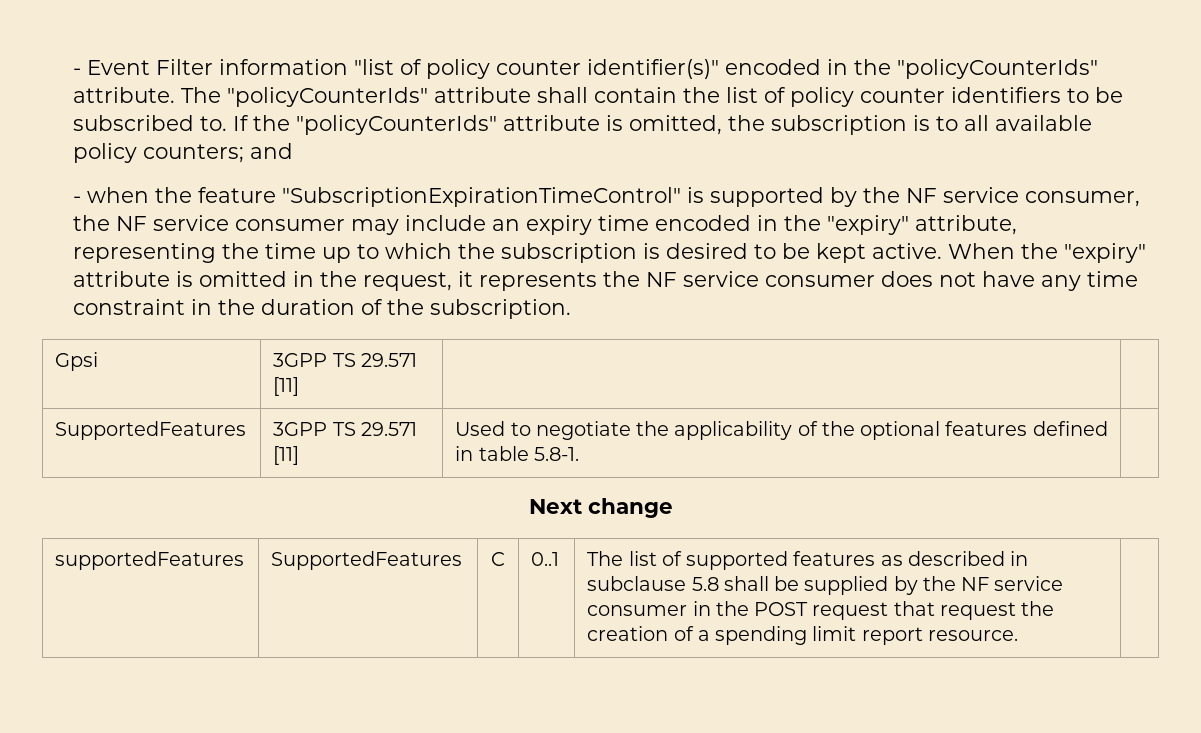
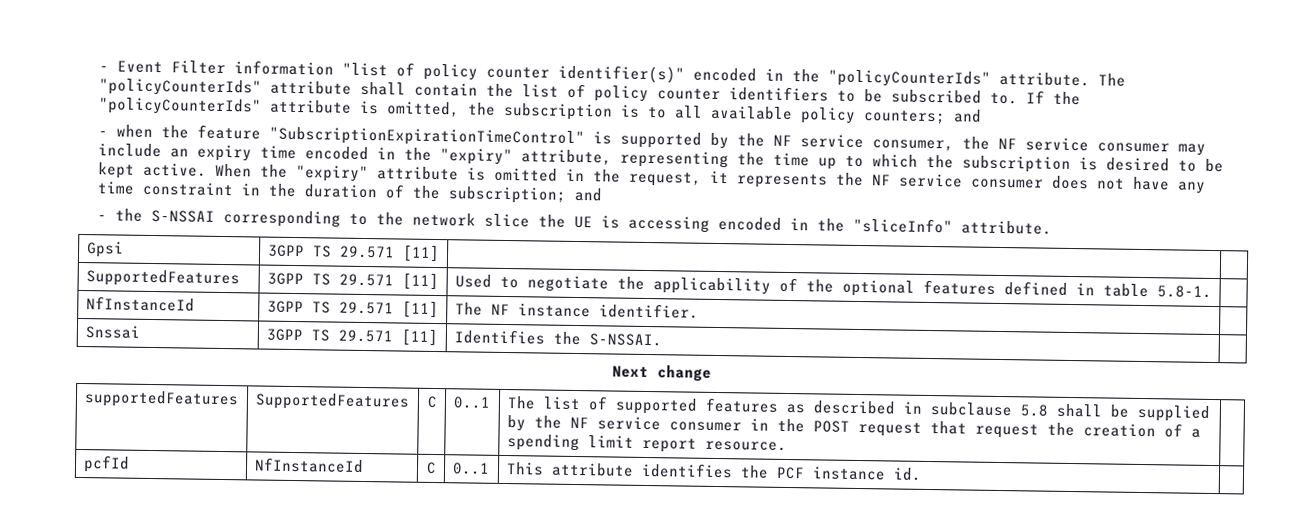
[429,299,571,319] subscription. -> [448,186,603,204] [97,208,1053,235] subscription; and // - the S-NSSAI corresponding to the network slice the UE is accessing encoded in the "sliceInfo" attribute.
(579, 454) none -> [85,296,195,312] [266,300,439,319] [454,302,699,319] [84,325,140,339] [265,328,438,347] [453,329,662,347] // NfInstanceId | 3GPP TS 29.571 [11] | The NF instance identifier. | // Snssai | 3GPP TS 29.571 [11] | Identifies the S-NSSAI. |
(1018, 635) none -> [82,455,130,473] [253,457,364,473] [425,461,437,475] [451,462,490,475] [505,462,922,481] // pcfId | NfInstanceId | C | 0..1 | This attribute identifies the PCF instance id. |

